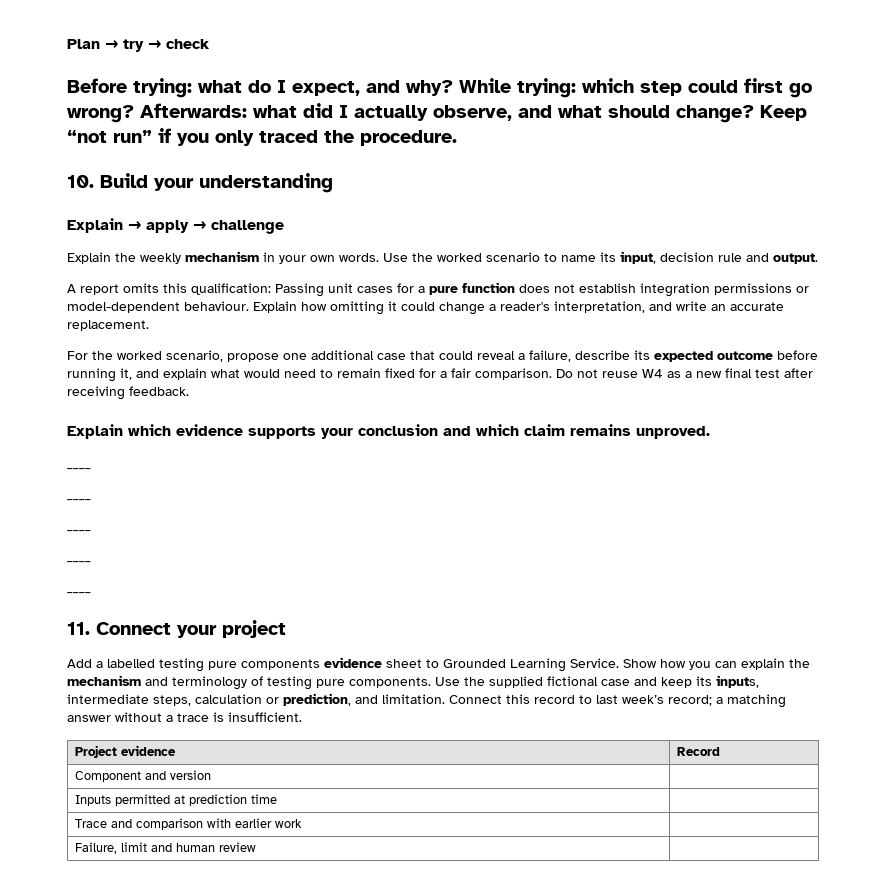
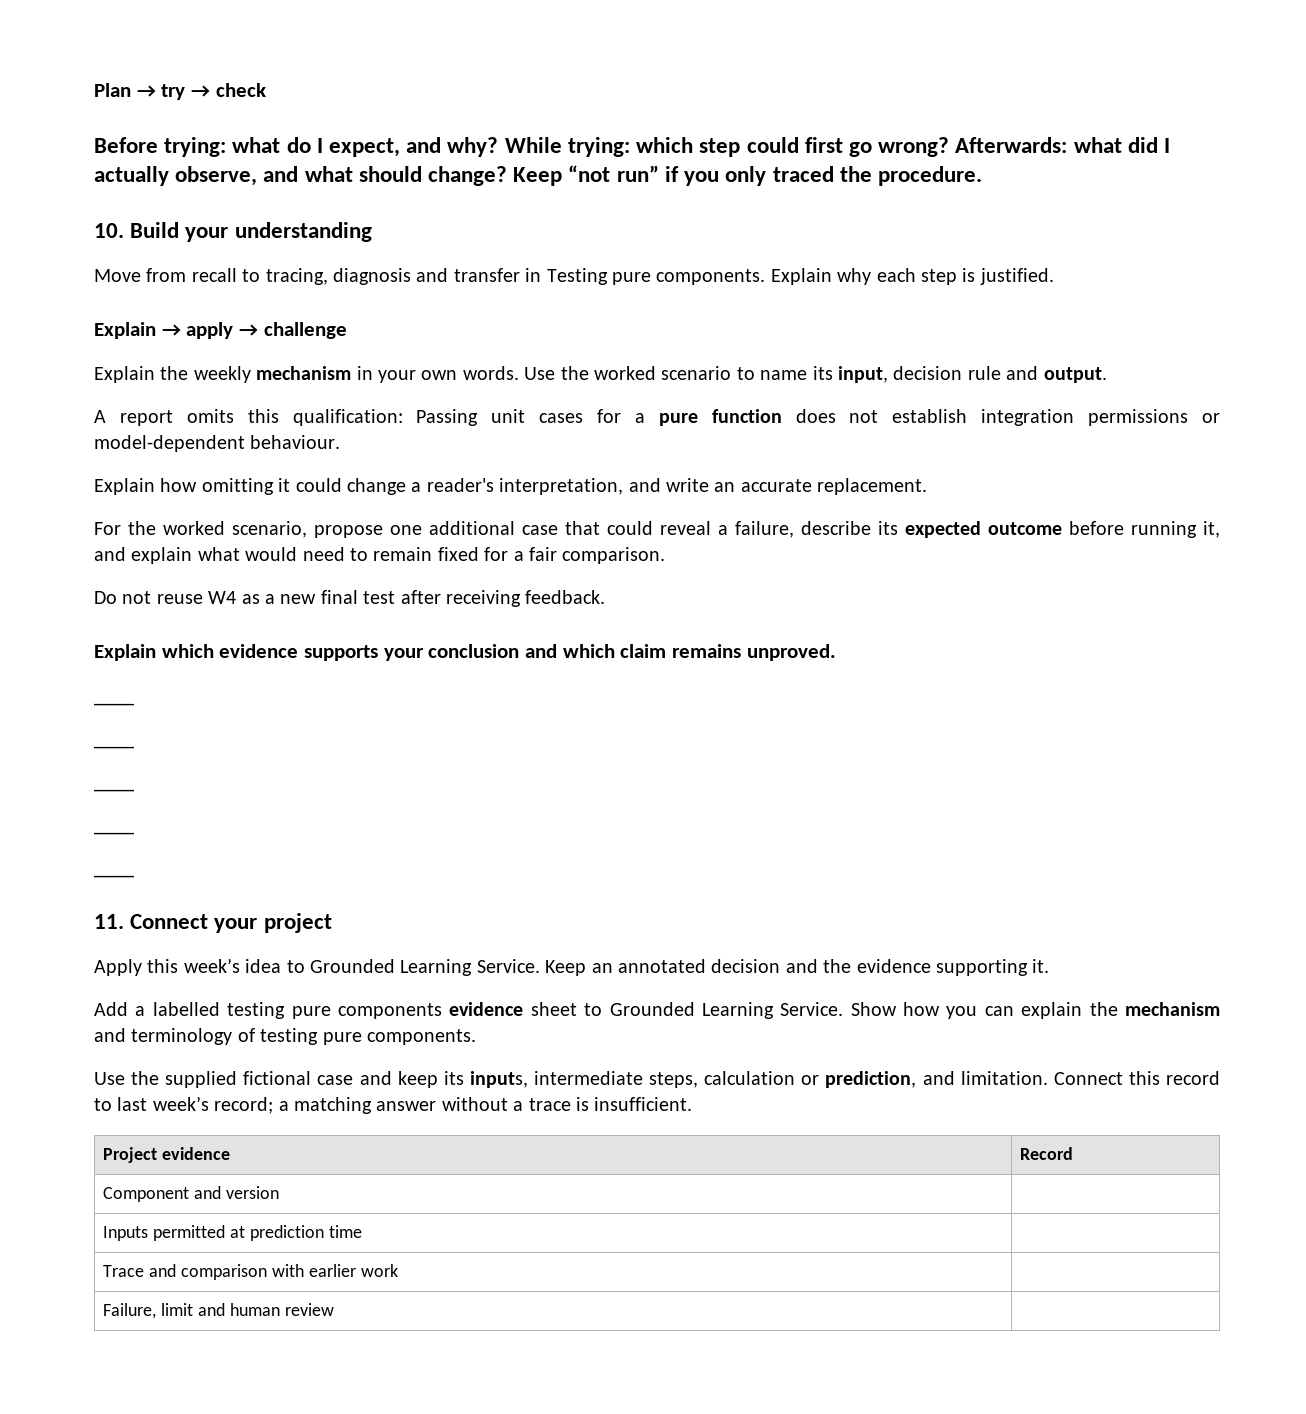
(333, 183) none -> [94,268,1054,285] // Move from recall to tracing, diagnosis and transfer in Testing pure components. Explain why each step is justified.
(249, 306) none -> (341, 442) //
(552, 374) none -> (666, 555) //
(286, 629) none -> [94,958,1050,976] // Apply this week’s idea to Grounded Learning Service. Keep an annotated decision and the evidence supporting it.
(431, 682) none -> (476, 1037) //

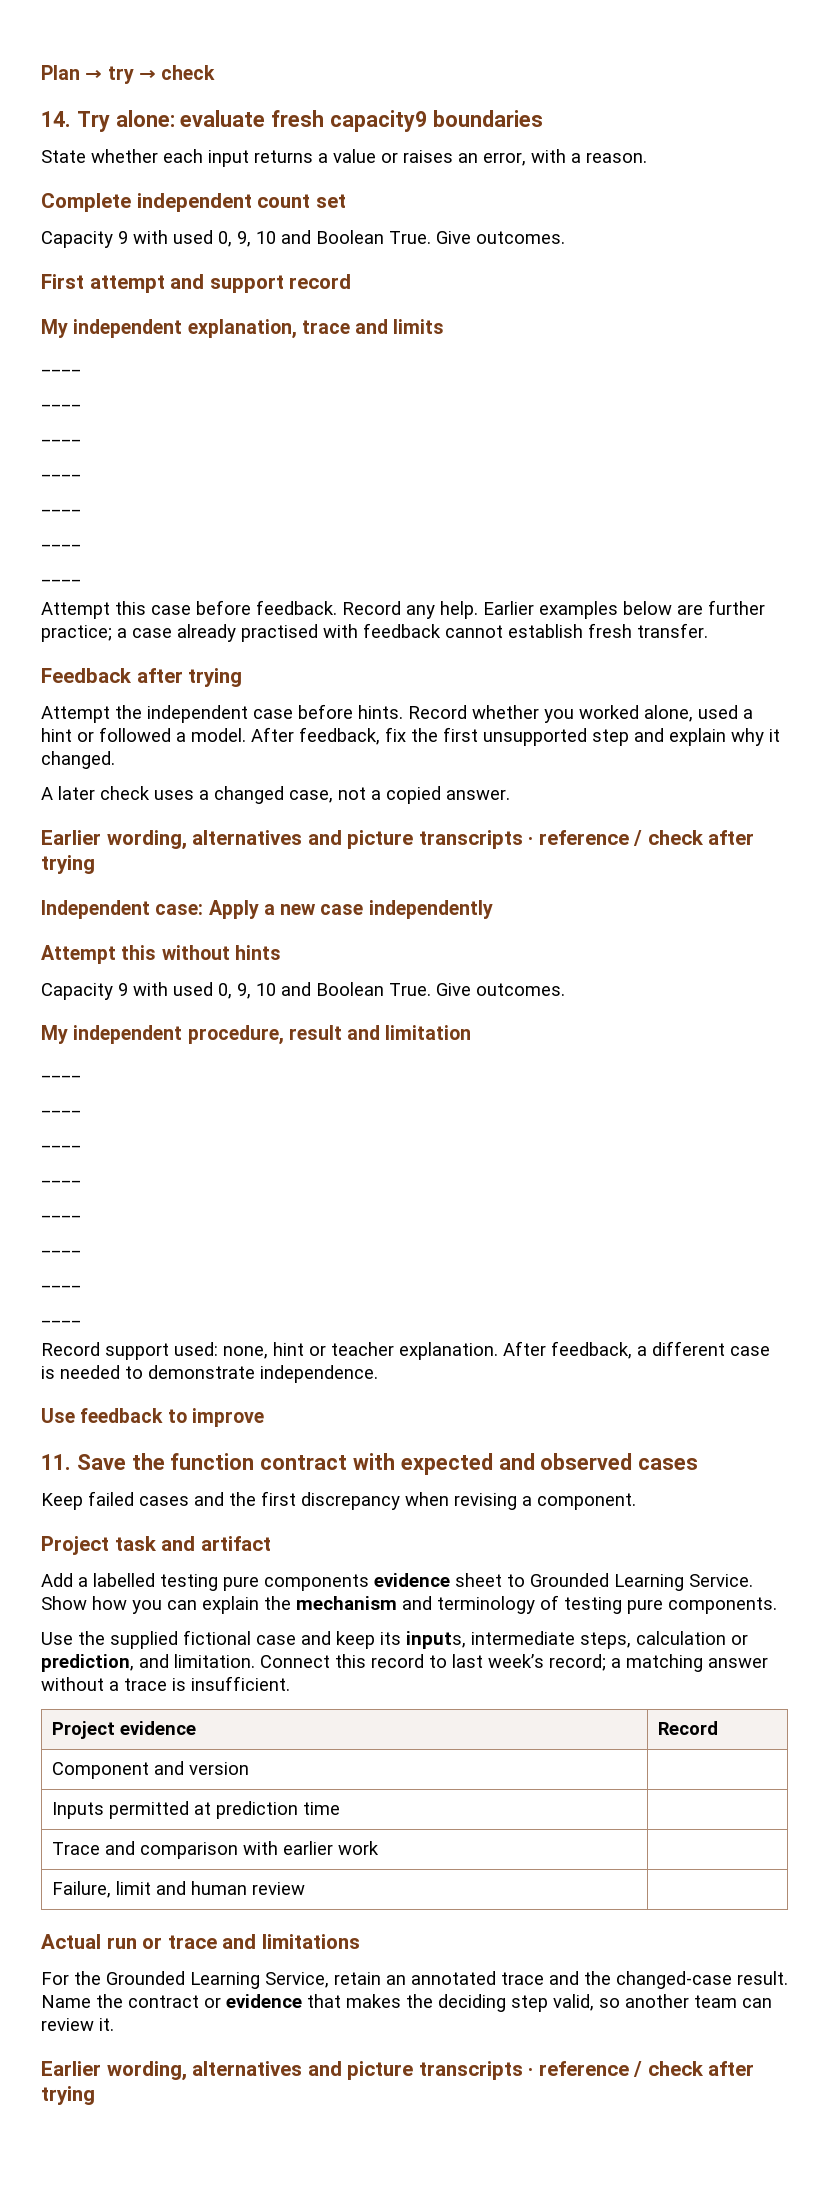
[94,137,1170,157] [94,165,982,186] [94,222,372,242] [94,268,1054,285] [94,322,347,339] [94,366,1107,383] [94,409,1220,426] [94,435,341,452] [94,478,928,495] [94,521,1220,538] [94,547,666,564] [94,590,606,607] [94,644,836,661] [94,702,134,706] [94,745,134,749] [94,788,134,792] [94,831,134,835] [94,874,134,878] [94,913,332,933] [94,958,1050,976] Before trying: what do I expect, and why? While trying: which step could first go wrong? Afterwards: what did I actually observe, and what should change? Keep “not run” if you only traced the procedure. // 10. Build your understanding // Move from recall to tracing, diagnosis and transfer in Testing pure components. Explain why each step is justified. // Explain → apply → challenge // Explain the weekly mechanism in your own words. Use the worked scenario to name its input, decision rule and output. // A report omits this qualification: Passing unit cases for a pure function does not establish integration permissions or model-dependent behaviour. // Explain how omitting it could change a reader's interpretation, and write an accurate replacement. // For the worked scenario, propose one additional case that could reveal a failure, describe its expected outcome before running it, and explain what would need to remain fixed for a fair comparison. // Do not reuse W4 as a new final test after receiving feedback. // Explain which evidence supports your conclusion and which claim remains unproved. // ____ // ____ // ____ // ____ // ____ // 11. Connect your project // Apply this week’s idea to Grounded Learning Service. Keep an annotated decision and the evidence supporting it. -> [41,110,543,132] [41,149,647,167] [41,193,346,212] [41,230,565,248] [41,274,352,293] [41,319,445,339] [41,369,81,372] [41,404,81,407] [41,439,81,442] [41,474,81,477] [41,509,81,512] [41,544,81,547] [41,579,81,582] [41,600,765,619] [41,623,708,642] [41,668,243,687] [41,704,753,723] [41,727,780,746] [41,751,115,769] [41,786,510,804] [41,830,755,850] [41,855,95,874] [41,900,493,919] [41,945,281,964] [41,982,565,1000] [41,1025,472,1045] [41,1075,81,1078] [41,1110,81,1113] [41,1145,81,1148] [41,1180,81,1183] [41,1215,81,1218] [41,1250,81,1253] [41,1285,81,1288] [41,1320,81,1323] [41,1341,770,1360] [41,1365,378,1383] [41,1408,264,1427] [41,1453,699,1475] [41,1491,636,1510] [41,1536,271,1555] 14. Try alone: evaluate fresh capacity9 boundaries // State whether each input returns a value or raises an error, with a reason. // Complete independent count set // Capacity 9 with used 0, 9, 10 and Boolean True. Give outcomes. // First attempt and support record // My independent explanation, trace and limits // ____ // ____ // ____ // ____ // ____ // ____ // ____ // Attempt this case before feedback. Record any help. Earlier examples below are further practice; a case already practised with feedback cannot establish fresh transfer. // Feedback after trying // Attempt the independent case before hints. Record whether you worked alone, used a hint or followed a model. After feedback, fix the first unsupported step and explain why it changed. // A later check uses a changed case, not a copied answer. // Earlier wording, alternatives and picture transcripts · reference / check after trying // Independent case: Apply a new case independently // Attempt this without hints // Capacity 9 with used 0, 9, 10 and Boolean True. Give outcomes. // My independent procedure, result and limitation // ____ // ____ // ____ // ____ // ____ // ____ // ____ // ____ // Record support used: none, hint or teacher explanation. After feedback, a different case is needed to demonstrate independence. // Use feedback to improve // 11. Save the function contract with expected and observed cases // Keep failed cases and the first discrepancy when revising a component. // Project task and artifact
(334, 1309) none -> [41,1934,360,1949] [41,1971,788,1989] [41,1994,772,2012] [41,2018,114,2031] [41,2061,755,2081] [41,2086,95,2105] // Actual run or trace and limitations // For the Grounded Learning Service, retain an annotated trace and the changed-case result. Name the contract or evidence that makes the deciding step valid, so another team can review it. // Earlier wording, alternatives and picture transcripts · reference / check after trying

